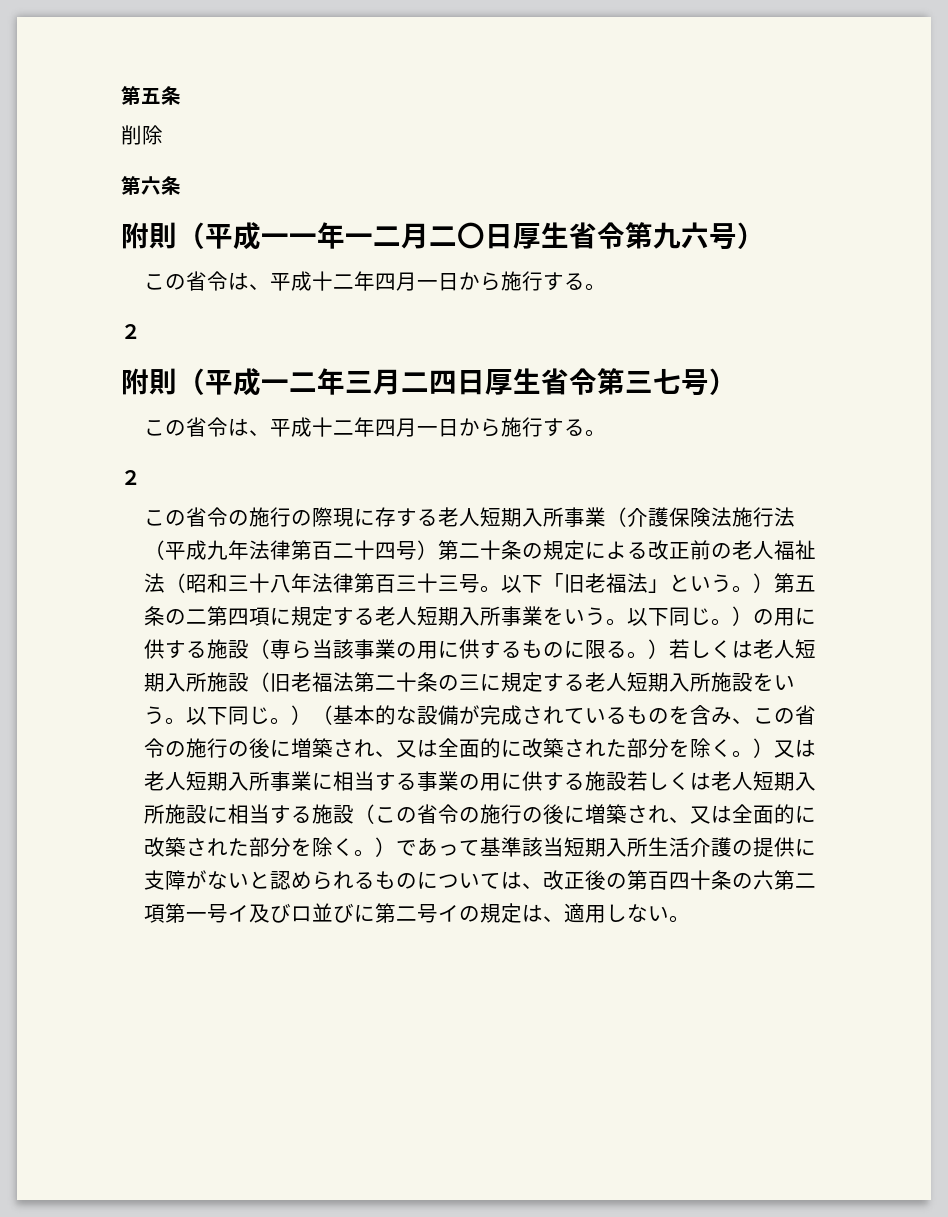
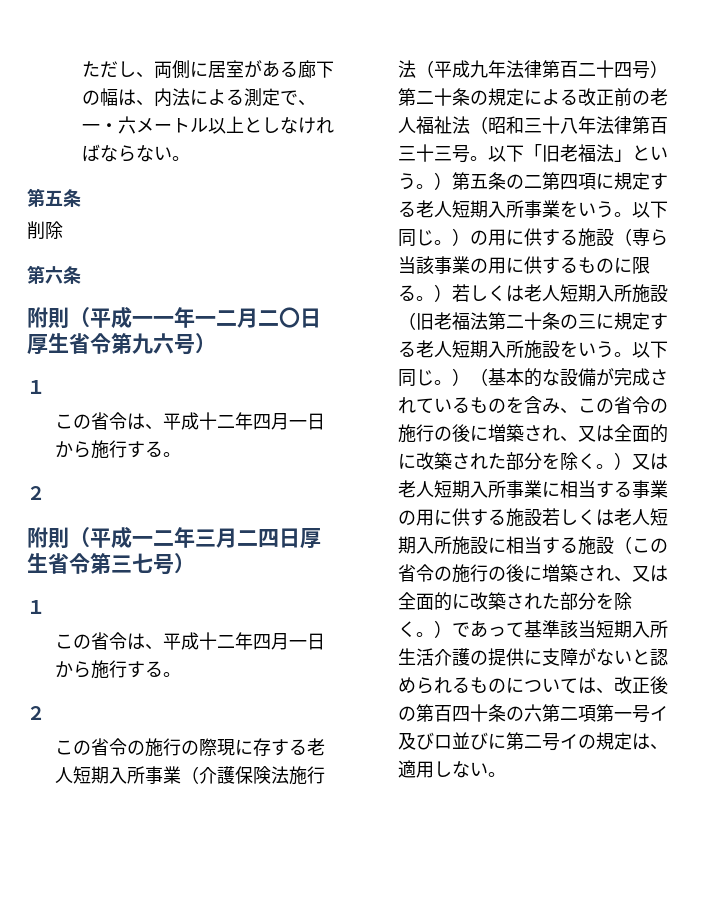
(121, 95) none -> [82,60,335,79] [82,88,317,107] [82,116,335,134] [82,144,191,162] ただし、両側に居室がある廊下の幅は、内法による測定で、一・六メートル以上としなければならない。 //
(765, 235) none -> [27,380,45,394] // １
(737, 381) none -> [27,600,45,614] // １

